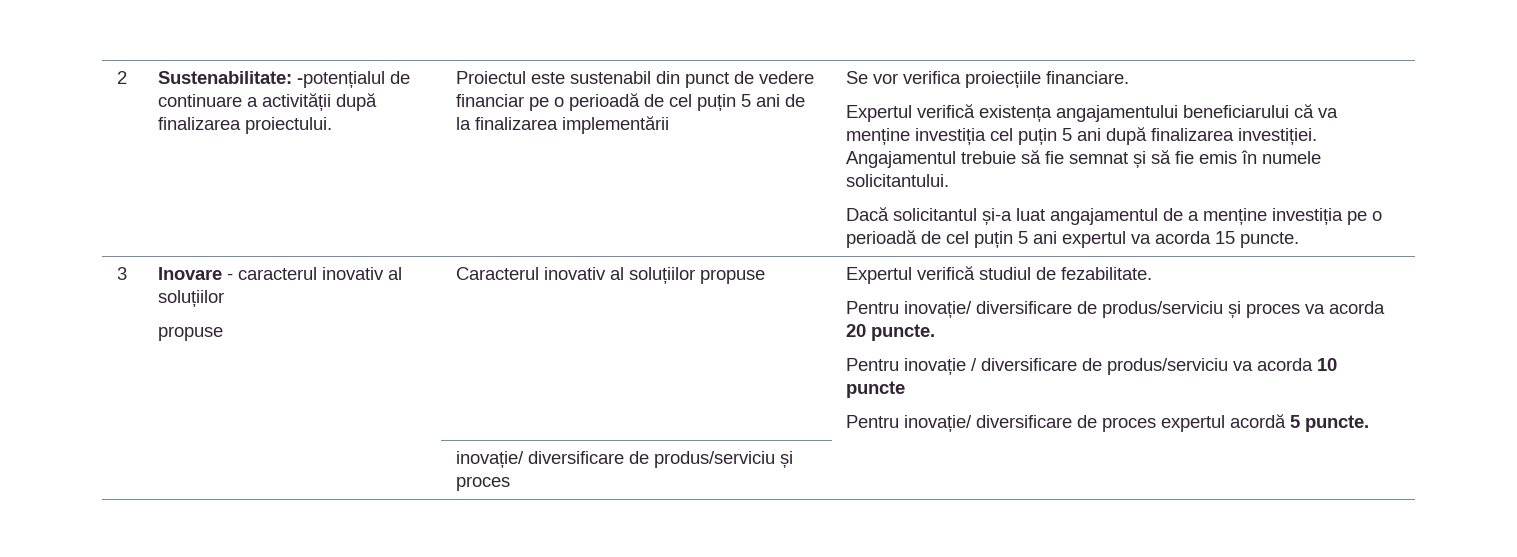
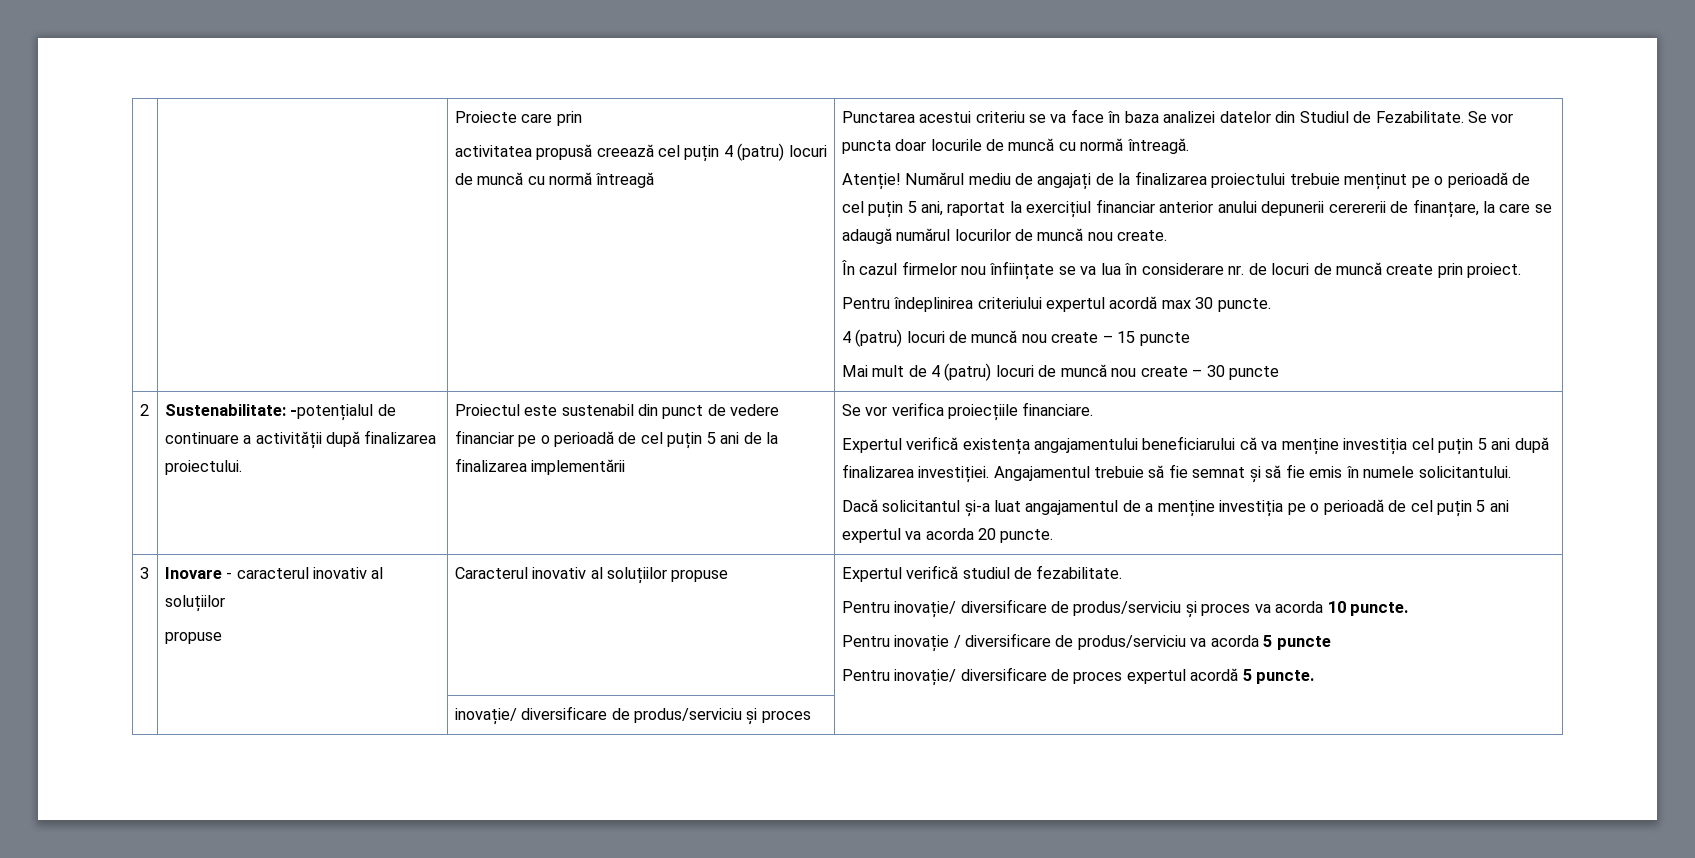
(117, 77) none -> [454,111,582,126] [454,143,827,162] [454,172,655,188] [841,109,1514,123] [841,138,1189,154] [841,171,1530,190] [841,199,1552,218] [841,228,1168,244] [841,260,1522,280] [841,296,1271,312] [841,329,1190,347] [841,363,1280,381] | | Proiecte care prin // activitatea propusă creează cel puțin 4 (patru) locuri de muncă cu normă întreagă | Punctarea acestui criteriu se va face în baza analizei datelor din Studiul de Fezabilitate. Se vor puncta doar locurile de muncă cu normă întreagă. // Atenție! Numărul mediu de angajați de la finalizarea proiectului trebuie menținut pe o perioadă de cel puțin 5 ani, raportat la exercițiul financiar anterior anului depunerii cerererii de finanțare, la care se adaugă numărul locurilor de muncă nou create. // În cazul firmelor nou înființate se va lua în considerare nr. de locuri de muncă create prin proiect. // Pentru îndeplinirea criteriului expertul acordă max 30 puncte. // 4 (patru) locuri de muncă nou create – 15 puncte // Mai mult de 4 (patru) locuri de muncă nou create – 30 puncte //
[1215,231,1236,244] 15 -> [977,528,996,540] 20
[846,324,867,337] 20 -> [1327,601,1346,613] 10
[1317,358,1338,371] 10 -> [1263,635,1273,647] 5

